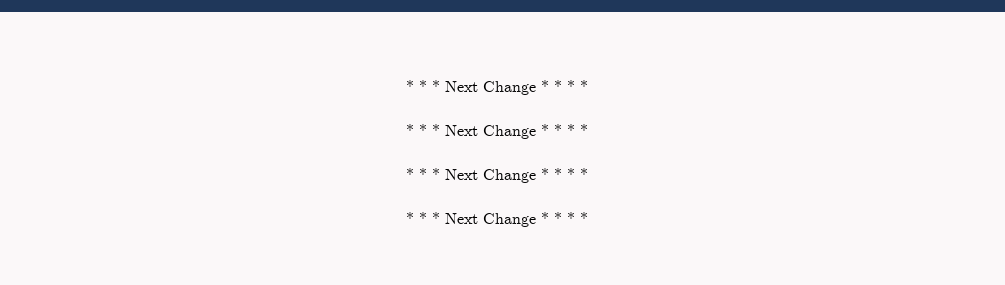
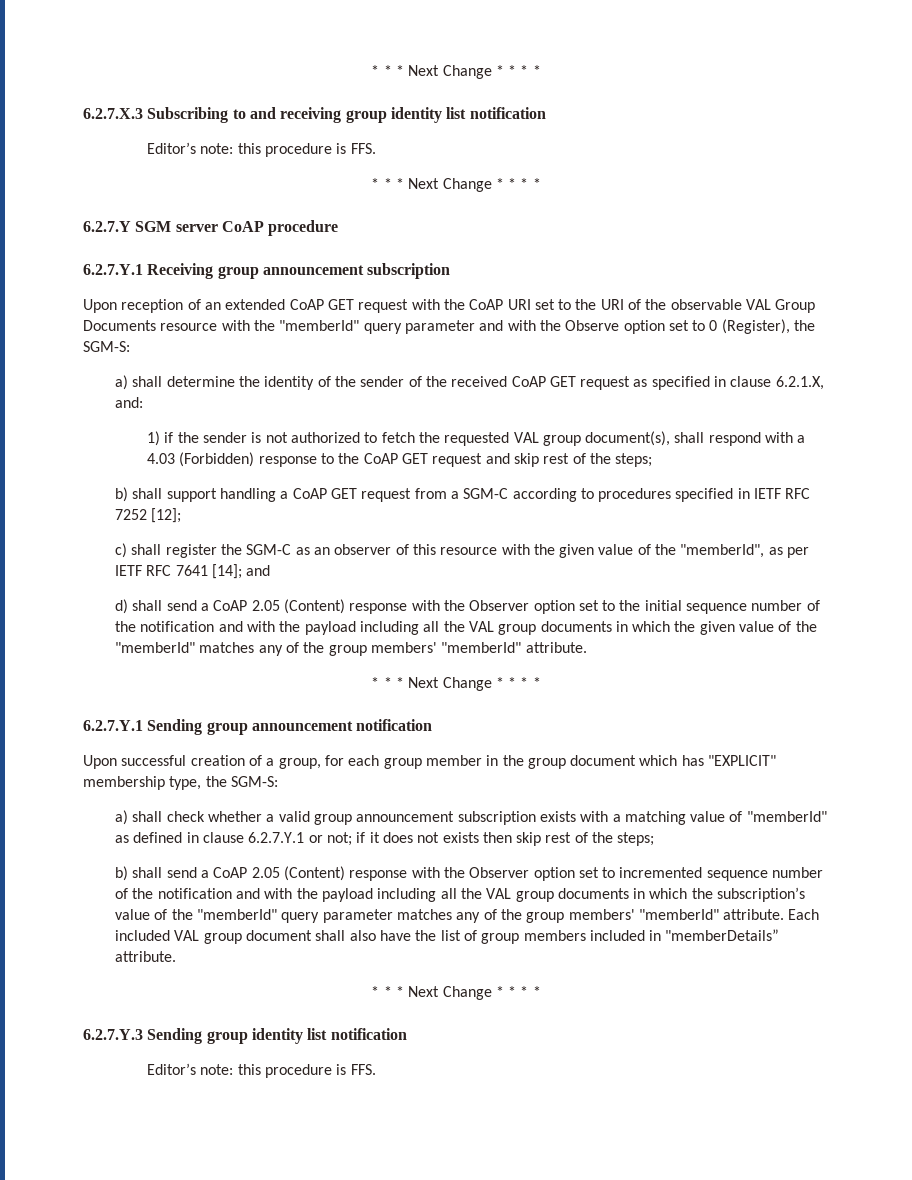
[406,80,588,95] [406,124,588,139] [406,168,588,183] [406,212,588,227] * * * Next Change * * * * // * * * Next Change * * * * // * * * Next Change * * * * // * * * Next Change * * * * -> [371,65,541,79] [83,107,546,123] [146,142,376,157] [371,178,541,192] [83,220,339,236] [83,263,451,279] [83,299,816,313] [83,319,816,334] [83,341,130,352] [114,375,824,390] [114,397,143,408] [146,431,806,446] [146,452,653,467] [114,487,811,502] [114,508,182,523] [114,543,810,558] [114,564,271,579] [114,599,820,614] [114,621,817,635] [114,642,587,656] [371,677,541,691] [83,719,433,735] [83,755,777,769] [83,776,278,790] [114,810,827,825] [114,832,655,846] [114,866,824,881] [114,887,806,902] [114,909,820,923] [114,929,780,944] [114,951,176,962] [371,986,541,1000] [83,1028,407,1044] [146,1063,376,1078] * * * Next Change * * * * // 6.2.7.X.3 Subscribing to and receiving group identity list notification // Editor’s note: this procedure is FFS. // * * * Next Change * * * * // 6.2.7.Y SGM server CoAP procedure // 6.2.7.Y.1 Receiving group announcement subscription // Upon reception of an extended CoAP GET request with the CoAP URI set to the URI of the observable VAL Group Documents resource with the "memberId" query parameter and with the Observe option set to 0 (Register), the SGM-S: // a) shall determine the identity of the sender of the received CoAP GET request as specified in clause 6.2.1.X, and: // 1) if the sender is not authorized to fetch the requested VAL group document(s), shall respond with a 4.03 (Forbidden) response to the CoAP GET request and skip rest of the steps; // b) shall support handling a CoAP GET request from a SGM-C according to procedures specified in IETF RFC 7252 [12]; // c) shall register the SGM-C as an observer of this resource with the given value of the "memberId", as per IETF RFC 7641 [14]; and // d) shall send a CoAP 2.05 (Content) response with the Observer option set to the initial sequence number of the notification and with the payload including all the VAL group documents in which the given value of the "memberId" matches any of the group members' "memberId" attribute. // * * * Next Change * * * * // 6.2.7.Y.1 Sending group announcement notification // Upon successful creation of a group, for each group member in the group document which has "EXPLICIT" membership type, the SGM-S: // a) shall check whether a valid group announcement subscription exists with a matching value of "memberId" as defined in clause 6.2.7.Y.1 or not; if it does not exists then skip rest of the steps; // b) shall send a CoAP 2.05 (Content) response with the Observer option set to incremented sequence number of the notification and with the payload including all the VAL group documents in which the subscription’s value of the "memberId" query parameter matches any of the group members' "memberId" attribute. Each included VAL group document shall also have the list of group members included in "memberDetails” attribute. // * * * Next Change * * * * // 6.2.7.Y.3 Sending group identity list notification // Editor’s note: this procedure is FFS.

